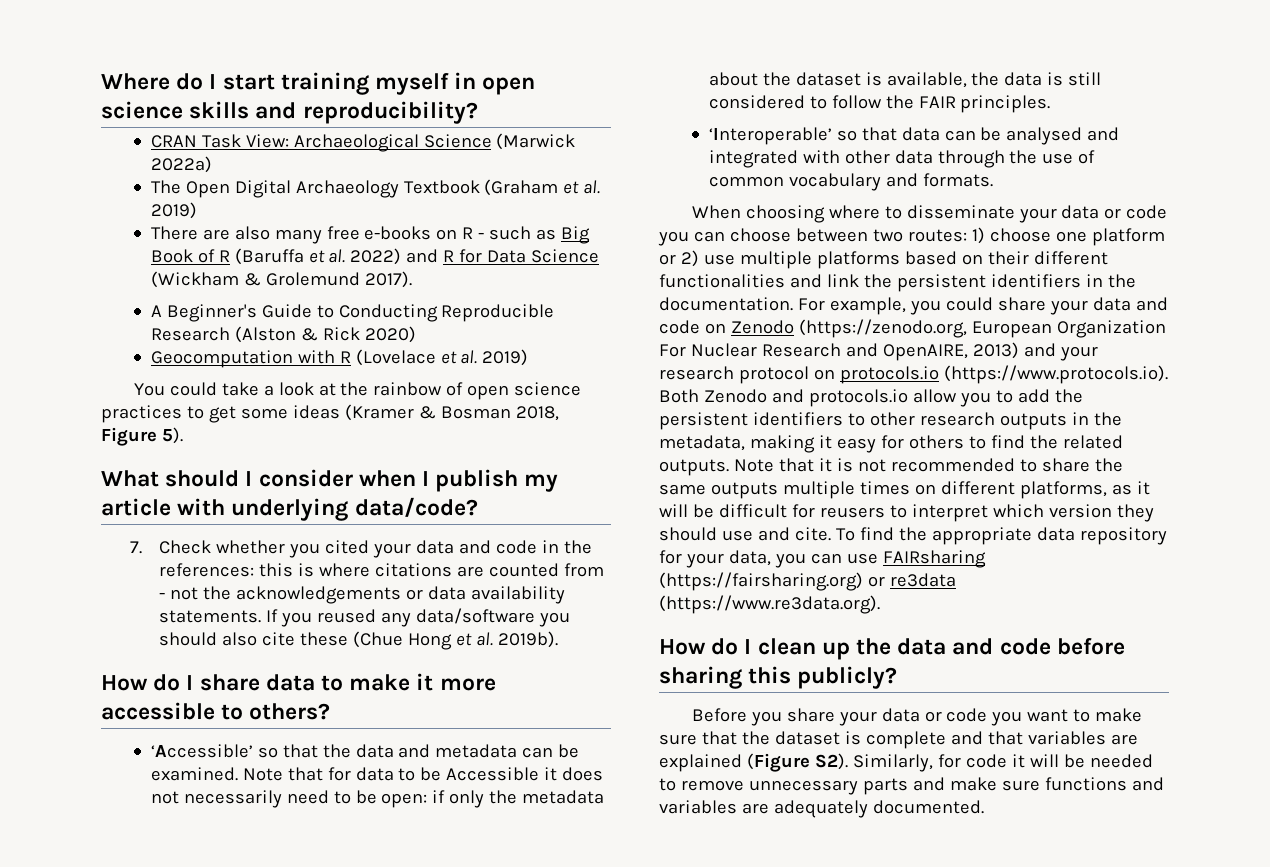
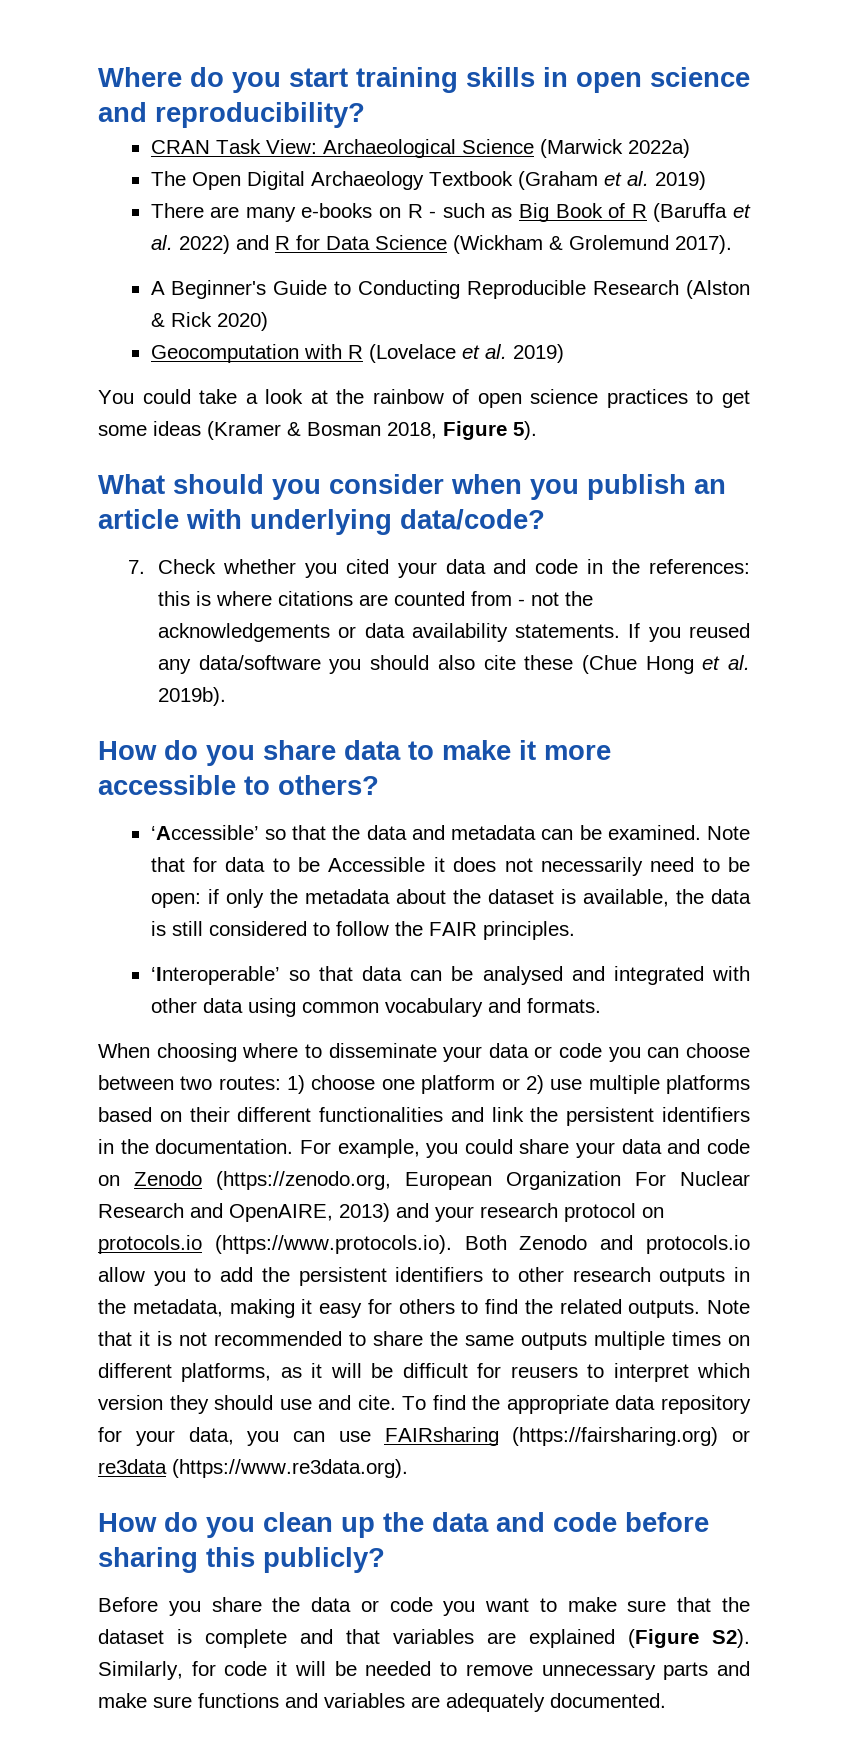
[209,74,217,89] I -> [232,72,281,93] you
[375,73,450,95] myself -> [466,67,535,87] skills
[189,101,250,119] skills -> (750, 77) none
[234,226,360,244] also many free -> [245,207,296,222] many
[245,471,253,486] I -> [272,479,321,500] you
[422,469,559,492] I publish my -> [530,474,726,500] you publish an
[186,675,194,690] I -> [206,745,255,766] you
[937,150,1096,168] through the use of -> [247,998,296,1017] using
[744,639,752,654] I -> [206,1517,255,1538] you
[838,711,877,726] your -> [272,1597,301,1612] the

